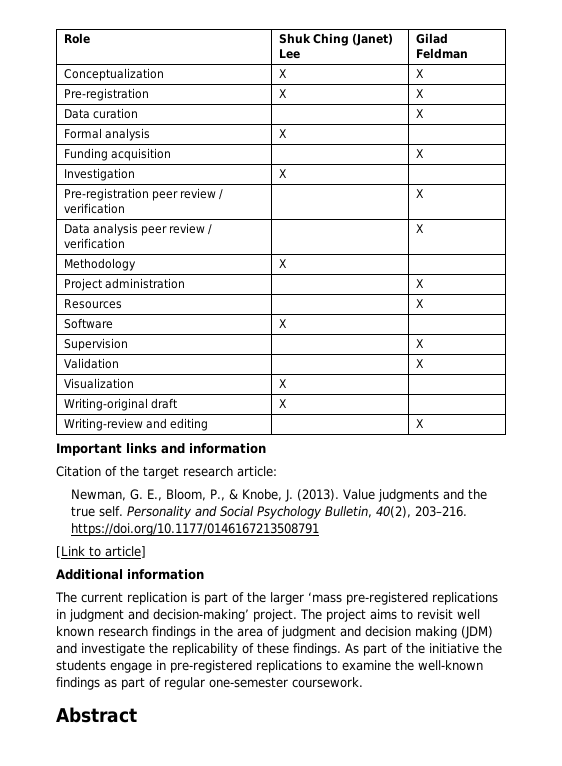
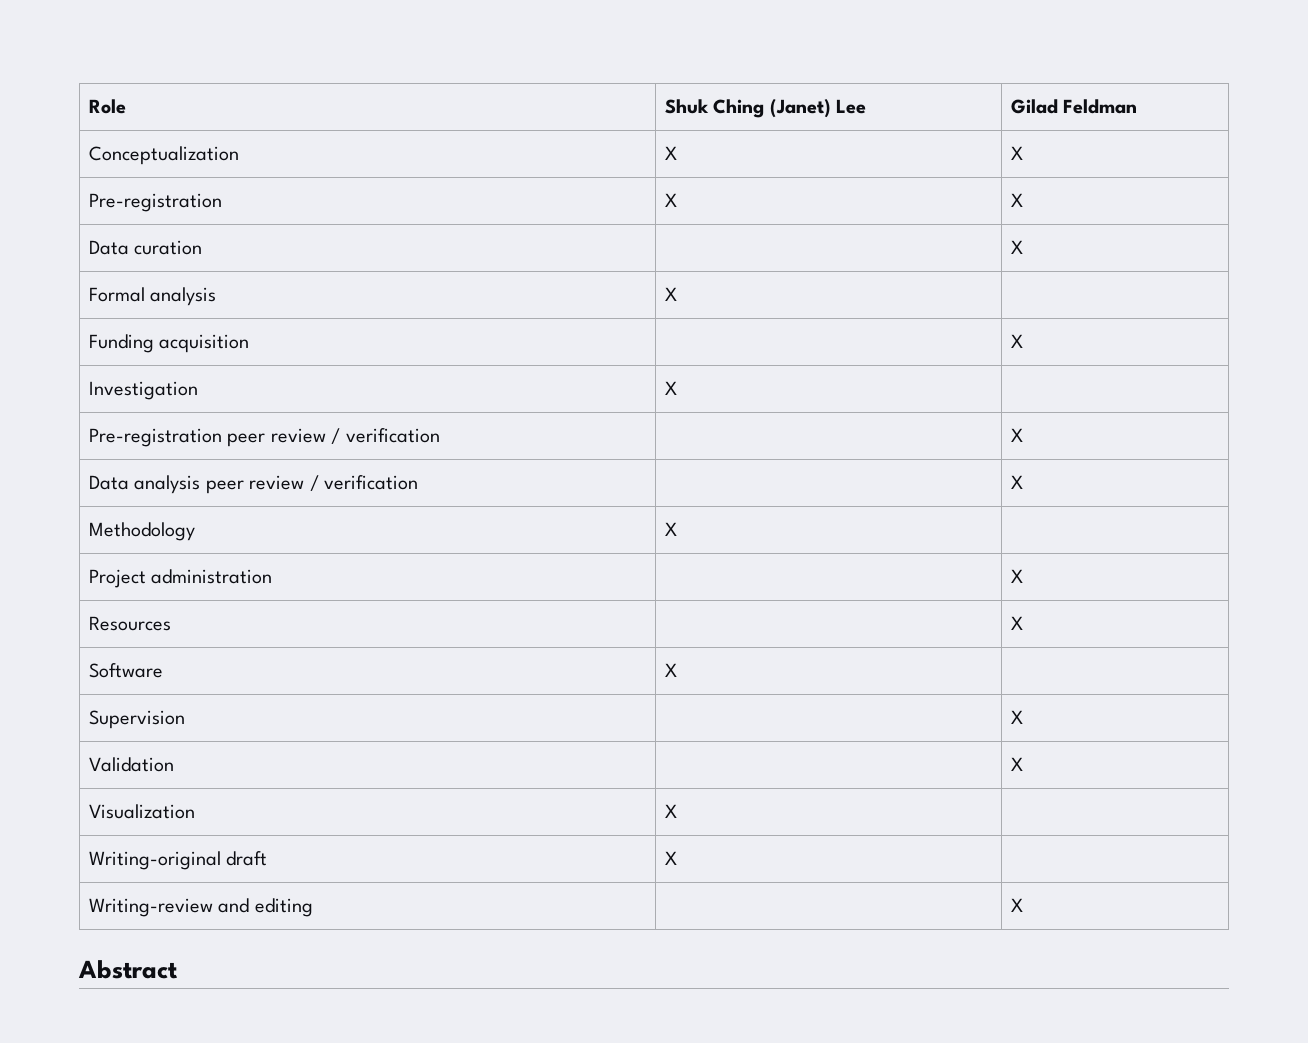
[56,443,266,456] [56,466,277,479] [70,489,487,502] [70,506,467,519] [70,523,319,536] [56,546,146,558] [56,569,204,580] [55,592,498,605] [56,609,480,622] [56,626,493,639] [56,643,502,656] [56,660,483,673] [56,677,363,690] // Important links and information // Citation of the target research article: // Newman, G. E., Bloom, P., & Knobe, J. (2013). Value judgments and the true self. Personality and Social Psychology Bulletin, 40(2), 203–216. https://doi.org/10.1177/0146167213508791 // [Link to article] // Additional information // The current replication is part of the larger ‘mass pre-registered replications in judgment and decision-making’ project. The project aims to revisit well known research findings in the area of judgment and decision making (JDM) and investigate the replicability of these findings. As part of the initiative the students engage in pre-registered replications to examine the well-known findings as part of regular one-semester coursework. -> (1023, 905) none

